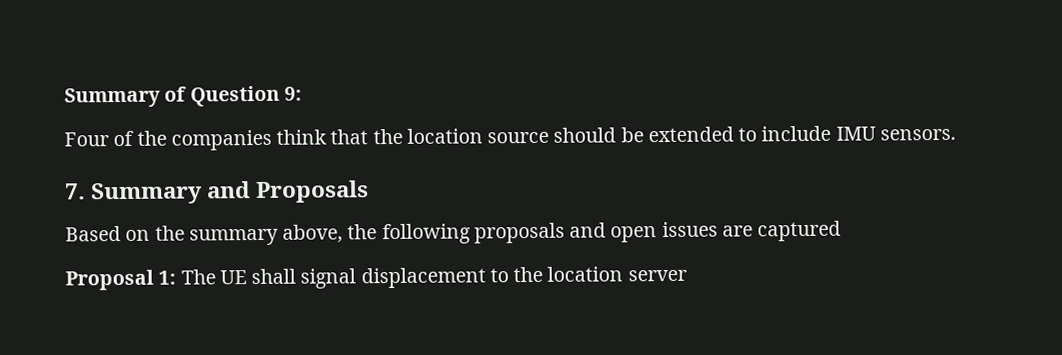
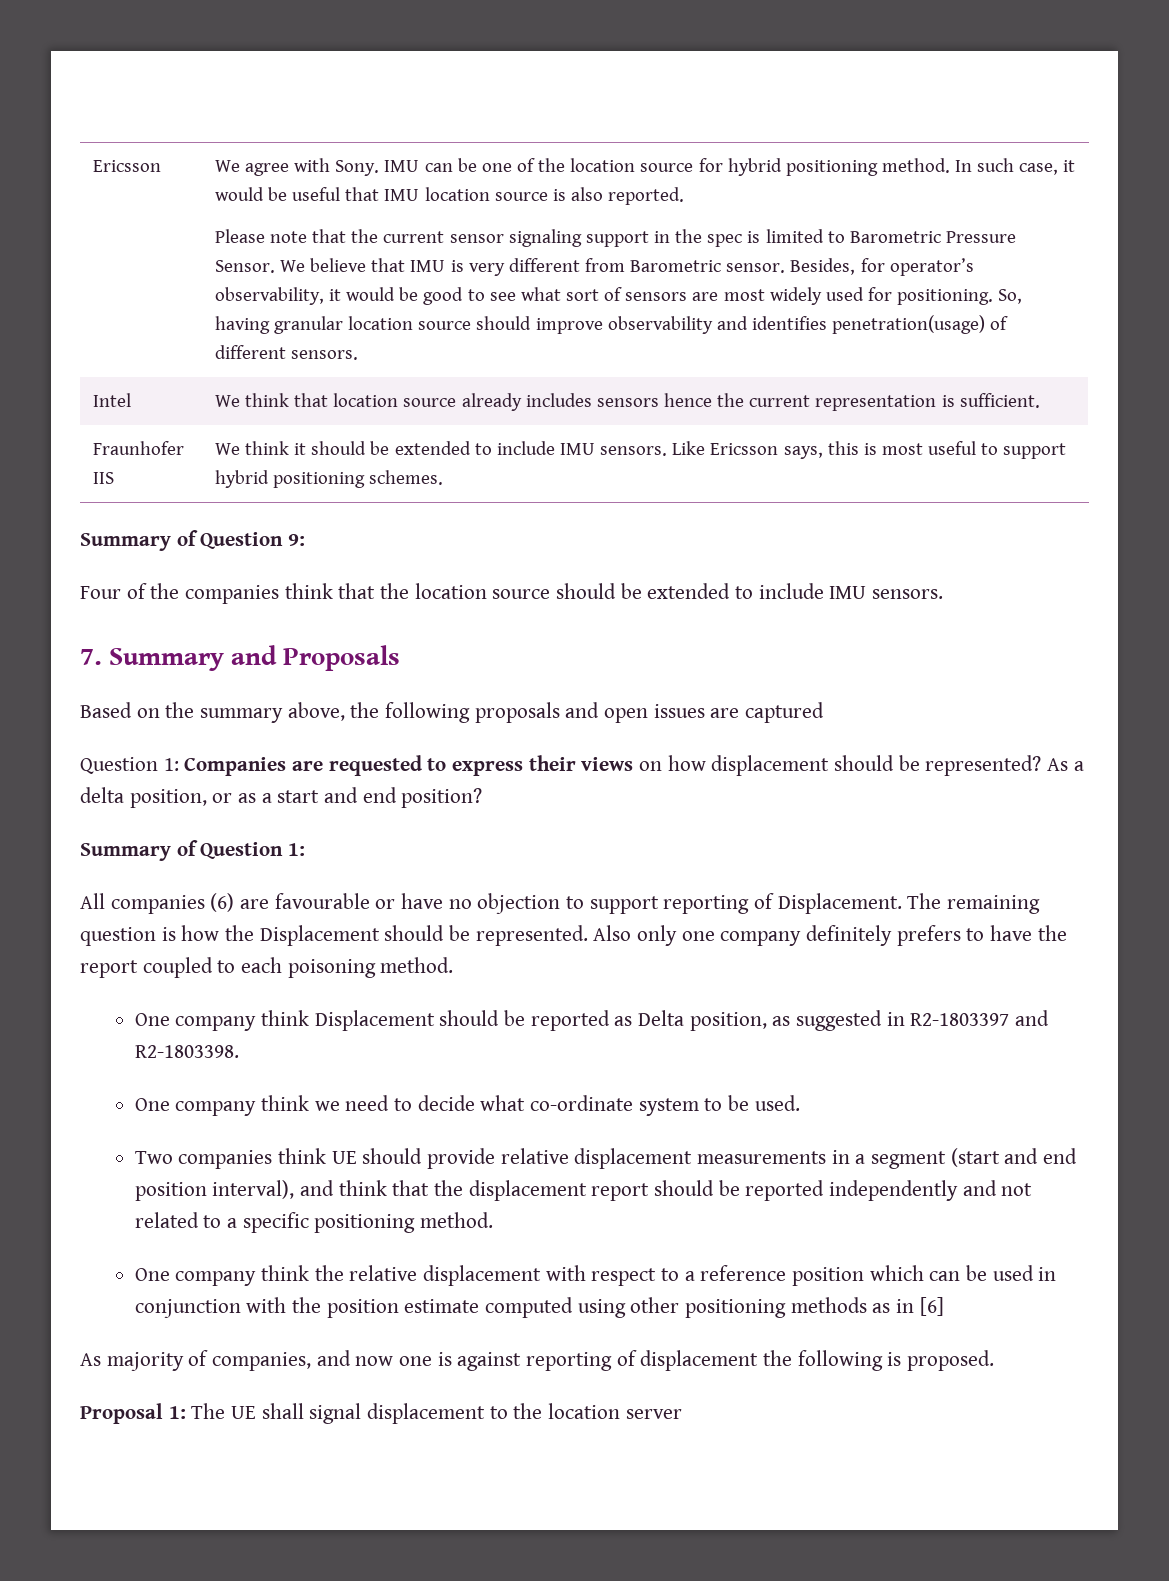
(64, 97) none -> [92,160,161,172] [214,158,1076,176] [214,187,685,205] [214,229,1016,247] [214,258,974,276] [214,287,1023,305] [214,315,1009,334] [214,345,359,360] [92,393,131,407] [214,393,1040,411] [92,441,184,455] [92,472,114,484] [214,441,1067,459] [214,470,444,488] Ericsson | We agree with Sony. IMU can be one of the location source for hybrid positioning method. In such case, it would be useful that IMU location source is also reported. // Please note that the current sensor signaling support in the spec is limited to Barometric Pressure Sensor. We believe that IMU is very different from Barometric sensor. Besides, for operator’s observability, it would be good to see what sort of sensors are most widely used for positioning. So, having granular location source should improve observability and identifies penetration(usage) of different sensors. // Intel | We think that location source already includes sensors hence the current representation is sufficient. // Fraunhofer IIS | We think it should be extended to include IMU sensors. Like Ericsson says, this is most useful to support hybrid positioning schemes. //
(842, 231) none -> [80,755,1084,776] [80,787,483,808] [80,840,306,861] [80,893,1041,914] [80,925,1067,946] [80,957,454,978] [134,1010,1049,1031] [134,1045,239,1058] [134,1095,800,1116] [134,1148,1077,1169] [134,1180,1033,1201] [134,1212,493,1233] [134,1265,1057,1286] [134,1297,944,1318] [80,1350,995,1371] // Question 1: Companies are requested to express their views on how displacement should be represented? As a delta position, or as a start and end position? // Summary of Question 1: // All companies (6) are favourable or have no objection to support reporting of Displacement. The remaining question is how the Displacement should be represented. Also only one company definitely prefers to have the report coupled to each poisoning method. // One company think Displacement should be reported as Delta position, as suggested in R2-1803397 and R2-1803398. // One company think we need to decide what co-ordinate system to be used. // Two companies think UE should provide relative displacement measurements in a segment (start and end position interval), and think that the displacement report should be reported independently and not related to a specific positioning method. // One company think the relative displacement with respect to a reference position which can be used in conjunction with the position estimate computed using other positioning methods as in [6] // As majority of companies, and now one is against reporting of displacement the following is proposed.

